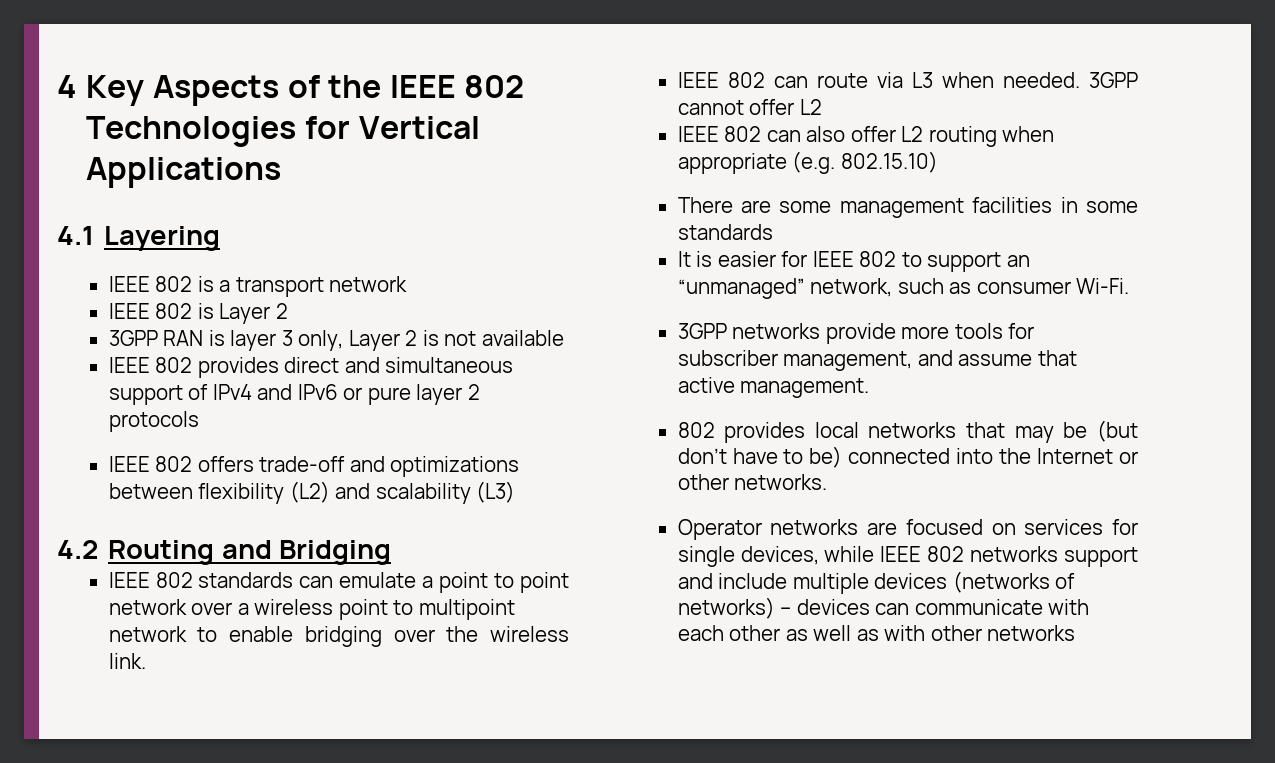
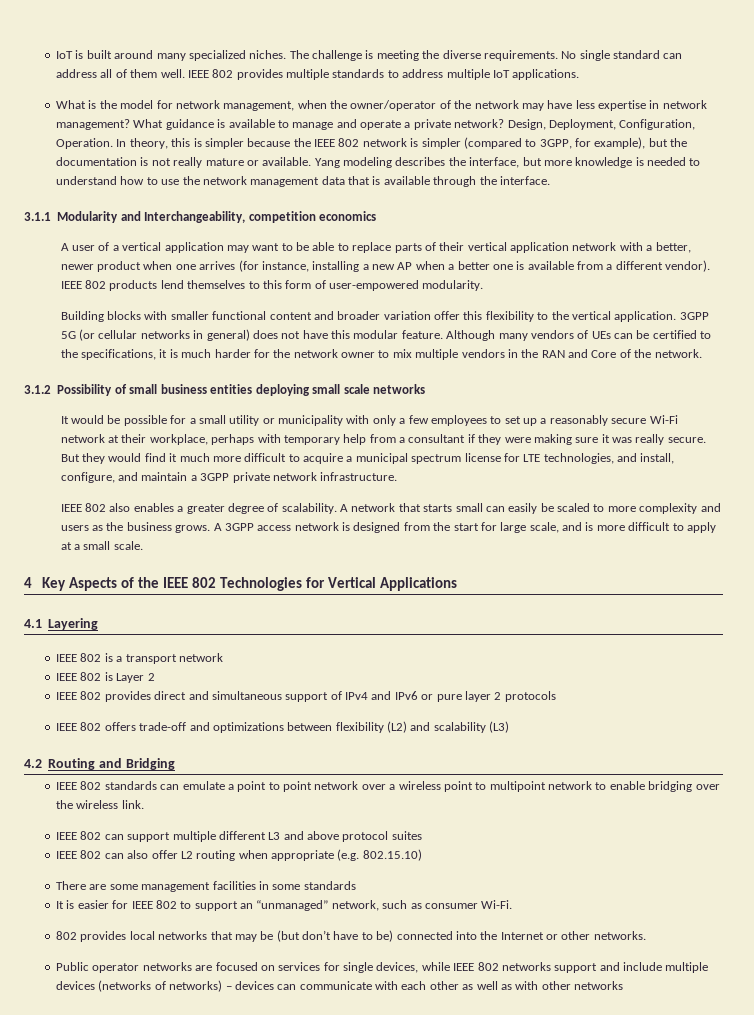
(57, 86) none -> [56,50,683,61] [56,69,580,80] [56,100,707,111] [56,119,696,130] [56,137,688,149] [56,157,701,168] [56,176,550,187] [24,211,377,223] [60,242,691,253] [60,260,711,272] [60,280,484,291] [60,311,709,322] [60,329,712,341] [60,349,702,360] [24,384,426,396] [60,415,678,426] [60,434,706,445] [60,453,675,464] [60,472,398,483] [60,503,721,514] [60,522,716,533] [60,541,143,550] IoT is built around many specialized niches. The challenge is meeting the diverse requirements. No single standard can address all of them well. IEEE 802 provides multiple standards to address multiple IoT applications. // What is the model for network management, when the owner/operator of the network may have less expertise in network management? What guidance is available to manage and operate a private network? Design, Deployment, Configuration, Operation. In theory, this is simpler because the IEEE 802 network is simpler (compared to 3GPP, for example), but the documentation is not really mature or available. Yang modeling describes the interface, but more knowledge is needed to understand how to use the network management data that is available through the interface. // 3.1.1 Modularity and Interchangeability, competition economics // A user of a vertical application may want to be able to replace parts of their vertical application network with a better, newer product when one arrives (for instance, installing a new AP when a better one is available from a different vendor). IEEE 802 products lend themselves to this form of user-empowered modularity. // Building blocks with smaller functional content and broader variation offer this flexibility to the vertical application. 3GPP 5G (or cellular networks in general) does not have this modular feature. Although many vendors of UEs can be certified to the specifications, it is much harder for the network owner to mix multiple vendors in the RAN and Core of the network. // 3.1.2 Possibility of small business entities deploying small scale networks // It would be possible for a small utility or municipality with only a few employees to set up a reasonably secure Wi-Fi network at their workplace, perhaps with temporary help from a consultant if they were making sure it was really secure. But they would find it much more difficult to acquire a municipal spectrum license for LTE technologies, and install, configure, and maintain a 3GPP private network infrastructure. // IEEE 802 also enables a greater degree of scalability. A network that starts small can easily be scaled to more complexity and users as the business grows. A 3GPP access network is designed from the start for large scale, and is more difficult to apply at a small scale. //
[108,330,564,351] // 3GPP RAN is layer 3 only, Layer 2 is not available -> (155, 677) none
[816,72,1138,88] [677,99,822,115] route via L3 when needed. 3GPP cannot offer L2 -> [127,831,422,842] support multiple different L3 and above protocol suites
[677,323,1035,344] [677,350,1077,371] [677,377,870,398] // 3GPP networks provide more tools for subscriber management, and assume that active management. -> (513, 904) none
[677,519,762,540] Operator -> [56,962,140,973] Public operator

